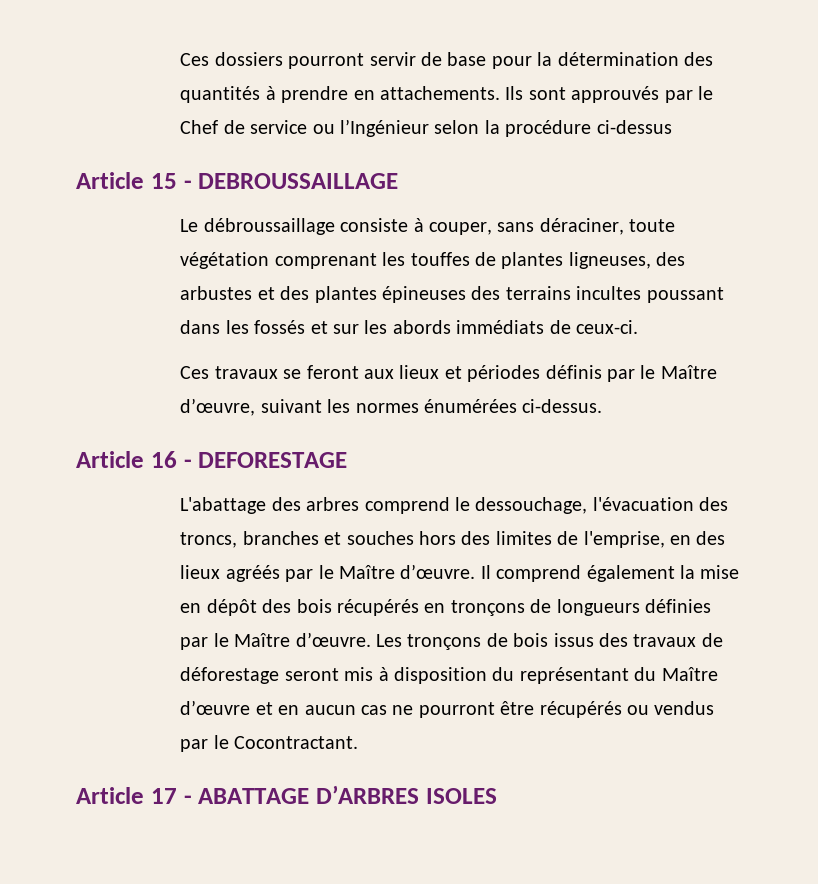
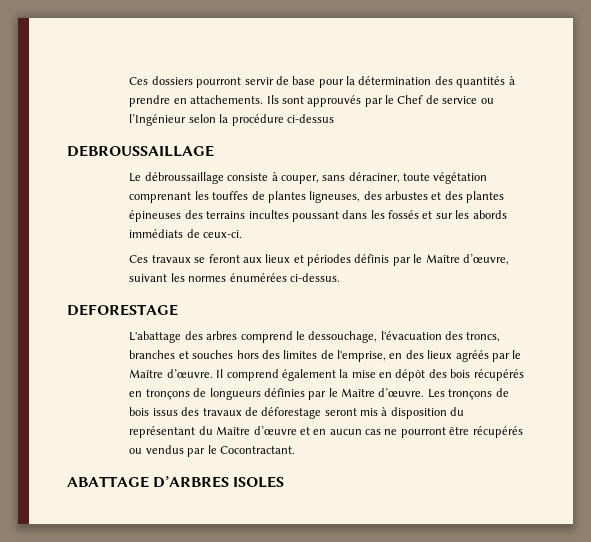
[76,172,192,189] Article 15 - -> (334, 118) none
[76,451,192,468] Article 16 - -> (340, 277) none
[76,787,192,804] Article 17 - -> (295, 450) none

